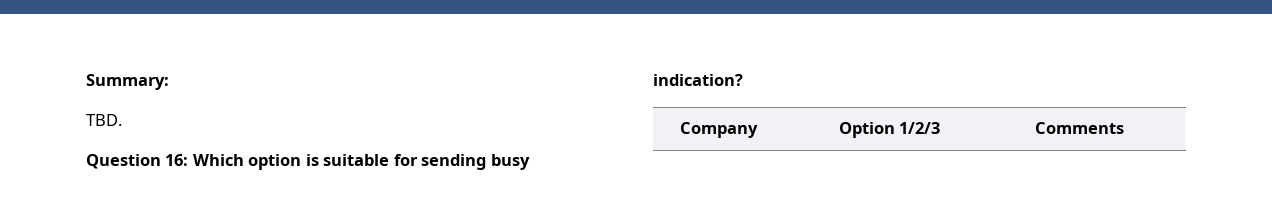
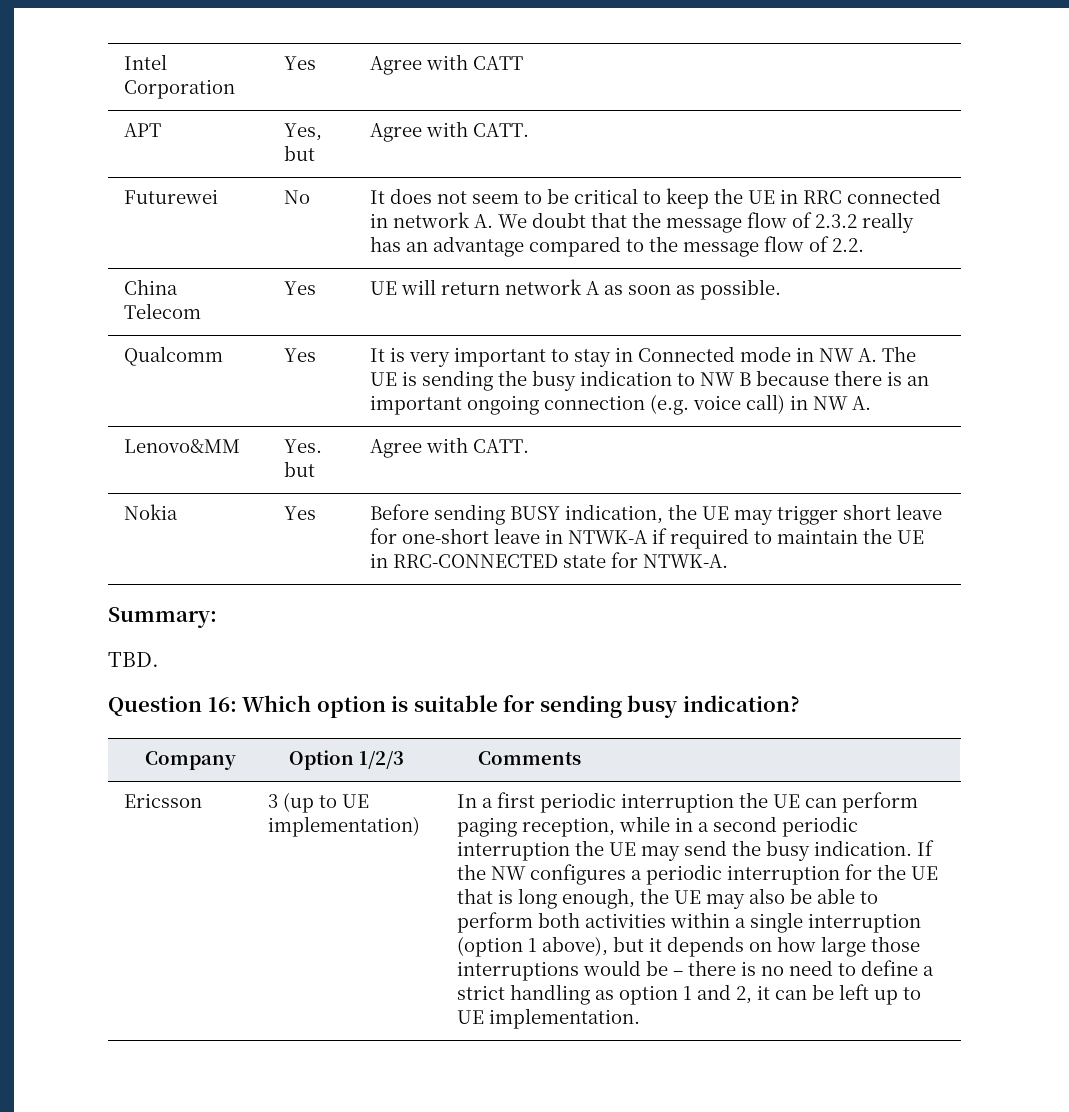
(86, 82) none -> [124,54,168,70] [124,79,236,99] [284,56,317,70] [370,54,524,75] [124,123,162,137] [284,123,323,141] [284,145,316,161] [370,121,530,142] [124,189,219,204] [284,190,311,204] [370,188,942,209] [370,212,915,233] [370,236,865,257] [124,279,179,295] [124,303,202,319] [284,281,317,295] [370,279,782,300] [124,346,224,366] [284,348,317,362] [370,346,917,367] [370,370,930,391] [370,394,872,415] [124,439,241,453] [284,439,323,453] [284,461,316,477] [370,437,530,458] [124,504,179,520] [284,506,317,520] [370,504,943,525] [370,528,925,549] [370,552,729,568] Intel Corporation | Yes | Agree with CATT // APT | Yes, but | Agree with CATT. // Futurewei | No | It does not seem to be critical to keep the UE in RRC connected in network A. We doubt that the message flow of 2.3.2 really has an advantage compared to the message flow of 2.2. // China Telecom | Yes | UE will return network A as soon as possible. // Qualcomm | Yes | It is very important to stay in Connected mode in NW A. The UE is sending the busy indication to NW B because there is an important ongoing connection (e.g. voice call) in NW A. // Lenovo&MM | Yes. but | Agree with CATT. // Nokia | Yes | Before sending BUSY indication, the UE may trigger short leave for one-short leave in NTWK-A if required to maintain the UE in RRC-CONNECTED state for NTWK-A. //
(1124, 128) none -> [124,793,203,808] [268,792,370,813] [268,816,421,837] [457,792,919,813] [457,816,859,837] [457,840,935,861] [457,864,939,885] [457,888,879,909] [457,912,922,933] [457,936,921,957] [457,960,935,981] [457,984,922,1005] [457,1008,641,1029] // Ericsson | 3 (up to UE implementation) | In a first periodic interruption the UE can perform paging reception, while in a second periodic interruption the UE may send the busy indication. If the NW configures a periodic interruption for the UE that is long enough, the UE may also be able to perform both activities within a single interruption (option 1 above), but it depends on how large those interruptions would be – there is no need to define a strict handling as option 1 and 2, it can be left up to UE implementation.

